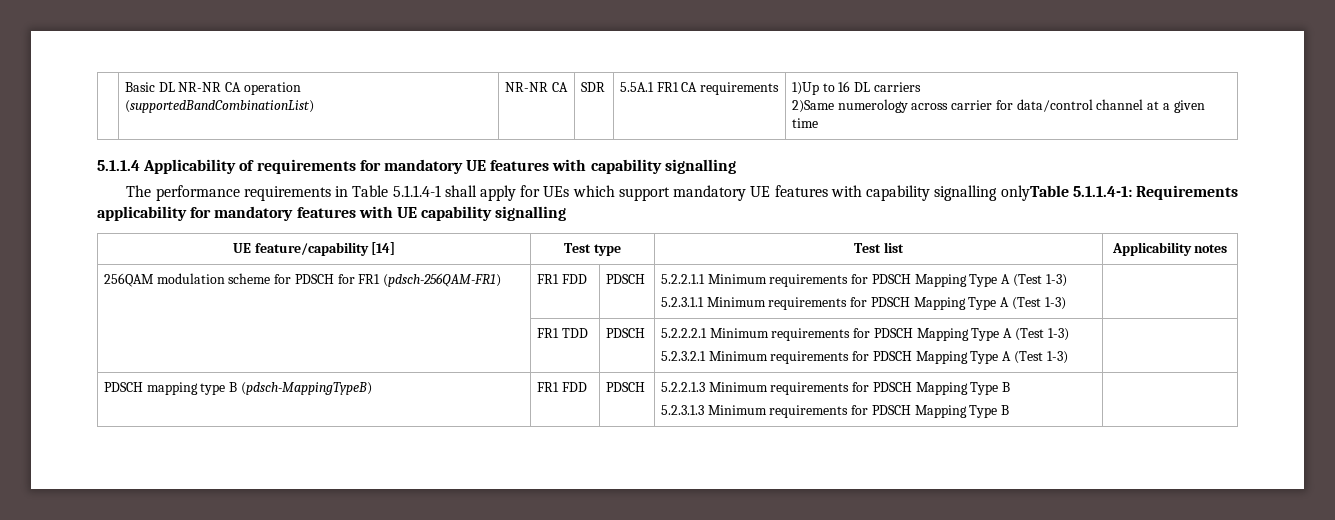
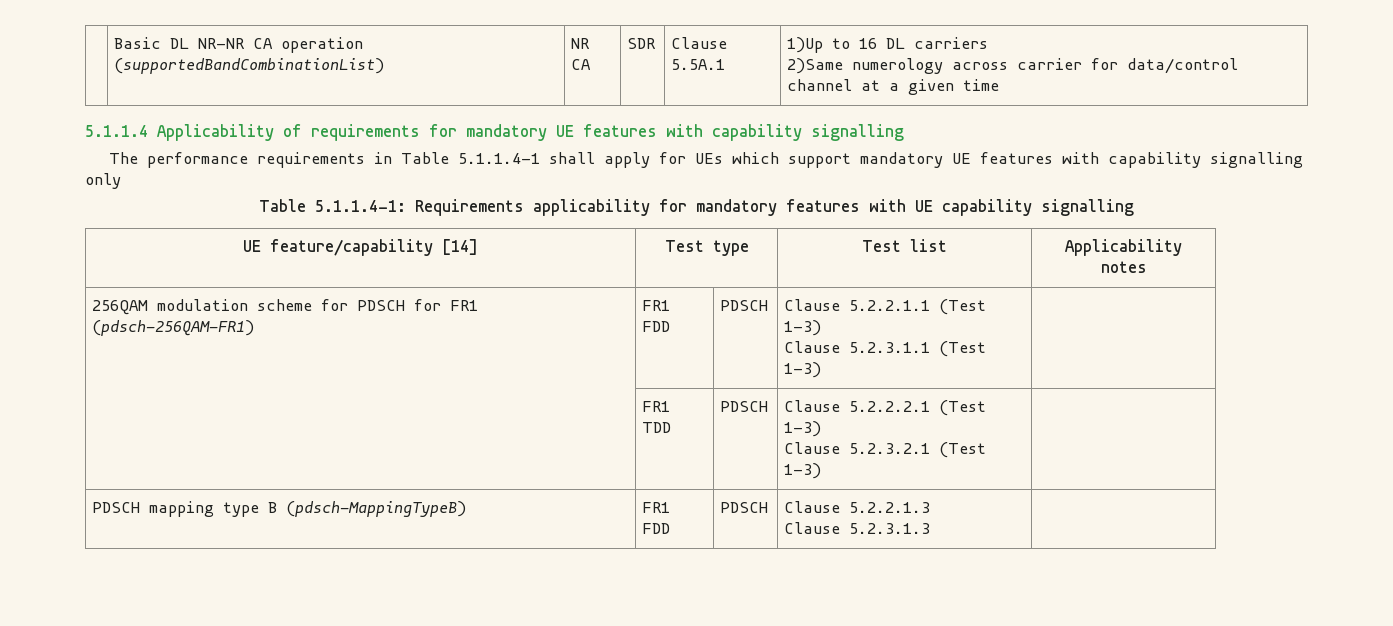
[504,82,548,92] NR-NR -> [571,38,591,49] NR
(605, 87) none -> [671,37,728,49] Clause
[656,82,780,95] FR1 CA requirements -> (726, 64) none
[1000,185,1069,201] onlyTable -> [85,173,121,189] [259,199,306,212] only // Table
[660,274,1067,287] [660,297,1010,310] 5.2.2.1.1 Minimum requirements for PDSCH Mapping Type A (Test 1-3) // 5.2.3.1.1 Minimum requirements for PDSCH Mapping Type A -> [784,299,987,315] [784,320,822,336] [784,341,931,353] Clause 5.2.2.1.1 (Test 1-3) // Clause 5.2.3.1.1
[660,328,1069,341] [660,351,1012,364] 5.2.2.2.1 Minimum requirements for PDSCH Mapping Type A (Test 1-3) // 5.2.3.2.1 Minimum requirements for PDSCH Mapping Type A -> [784,400,987,416] [784,421,822,437] [784,442,931,454] Clause 5.2.2.2.1 (Test 1-3) // Clause 5.2.3.2.1
(645, 387) none -> [784,501,841,513] Clause
[708,382,1011,395] [660,405,1010,418] Minimum requirements for PDSCH Mapping Type B // 5.2.3.1.3 Minimum requirements for PDSCH Mapping Type B -> [784,522,931,534] // Clause 5.2.3.1.3

